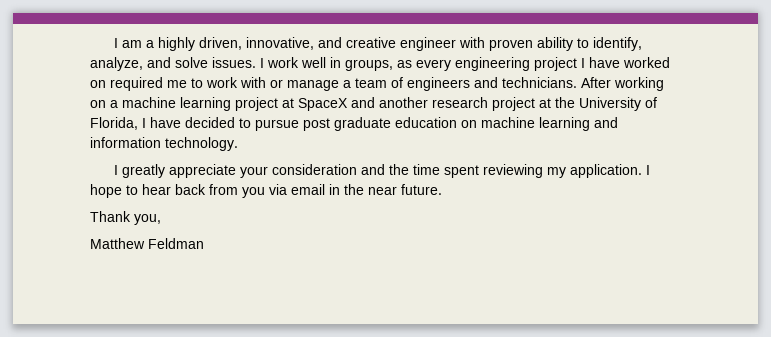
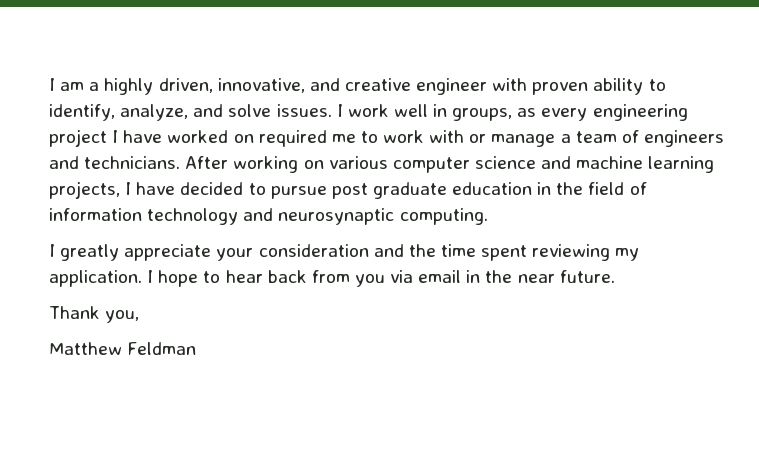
[110,97,657,111] [90,117,138,130] a machine learning project at SpaceX and another research project at the University of Florida, -> [328,156,715,173] [49,181,120,199] various computer science and machine learning projects,
[461,117,618,131] [90,137,238,151] on machine learning and information technology. -> [537,182,647,195] [49,208,488,225] in the field of information technology and neurosynaptic computing.

